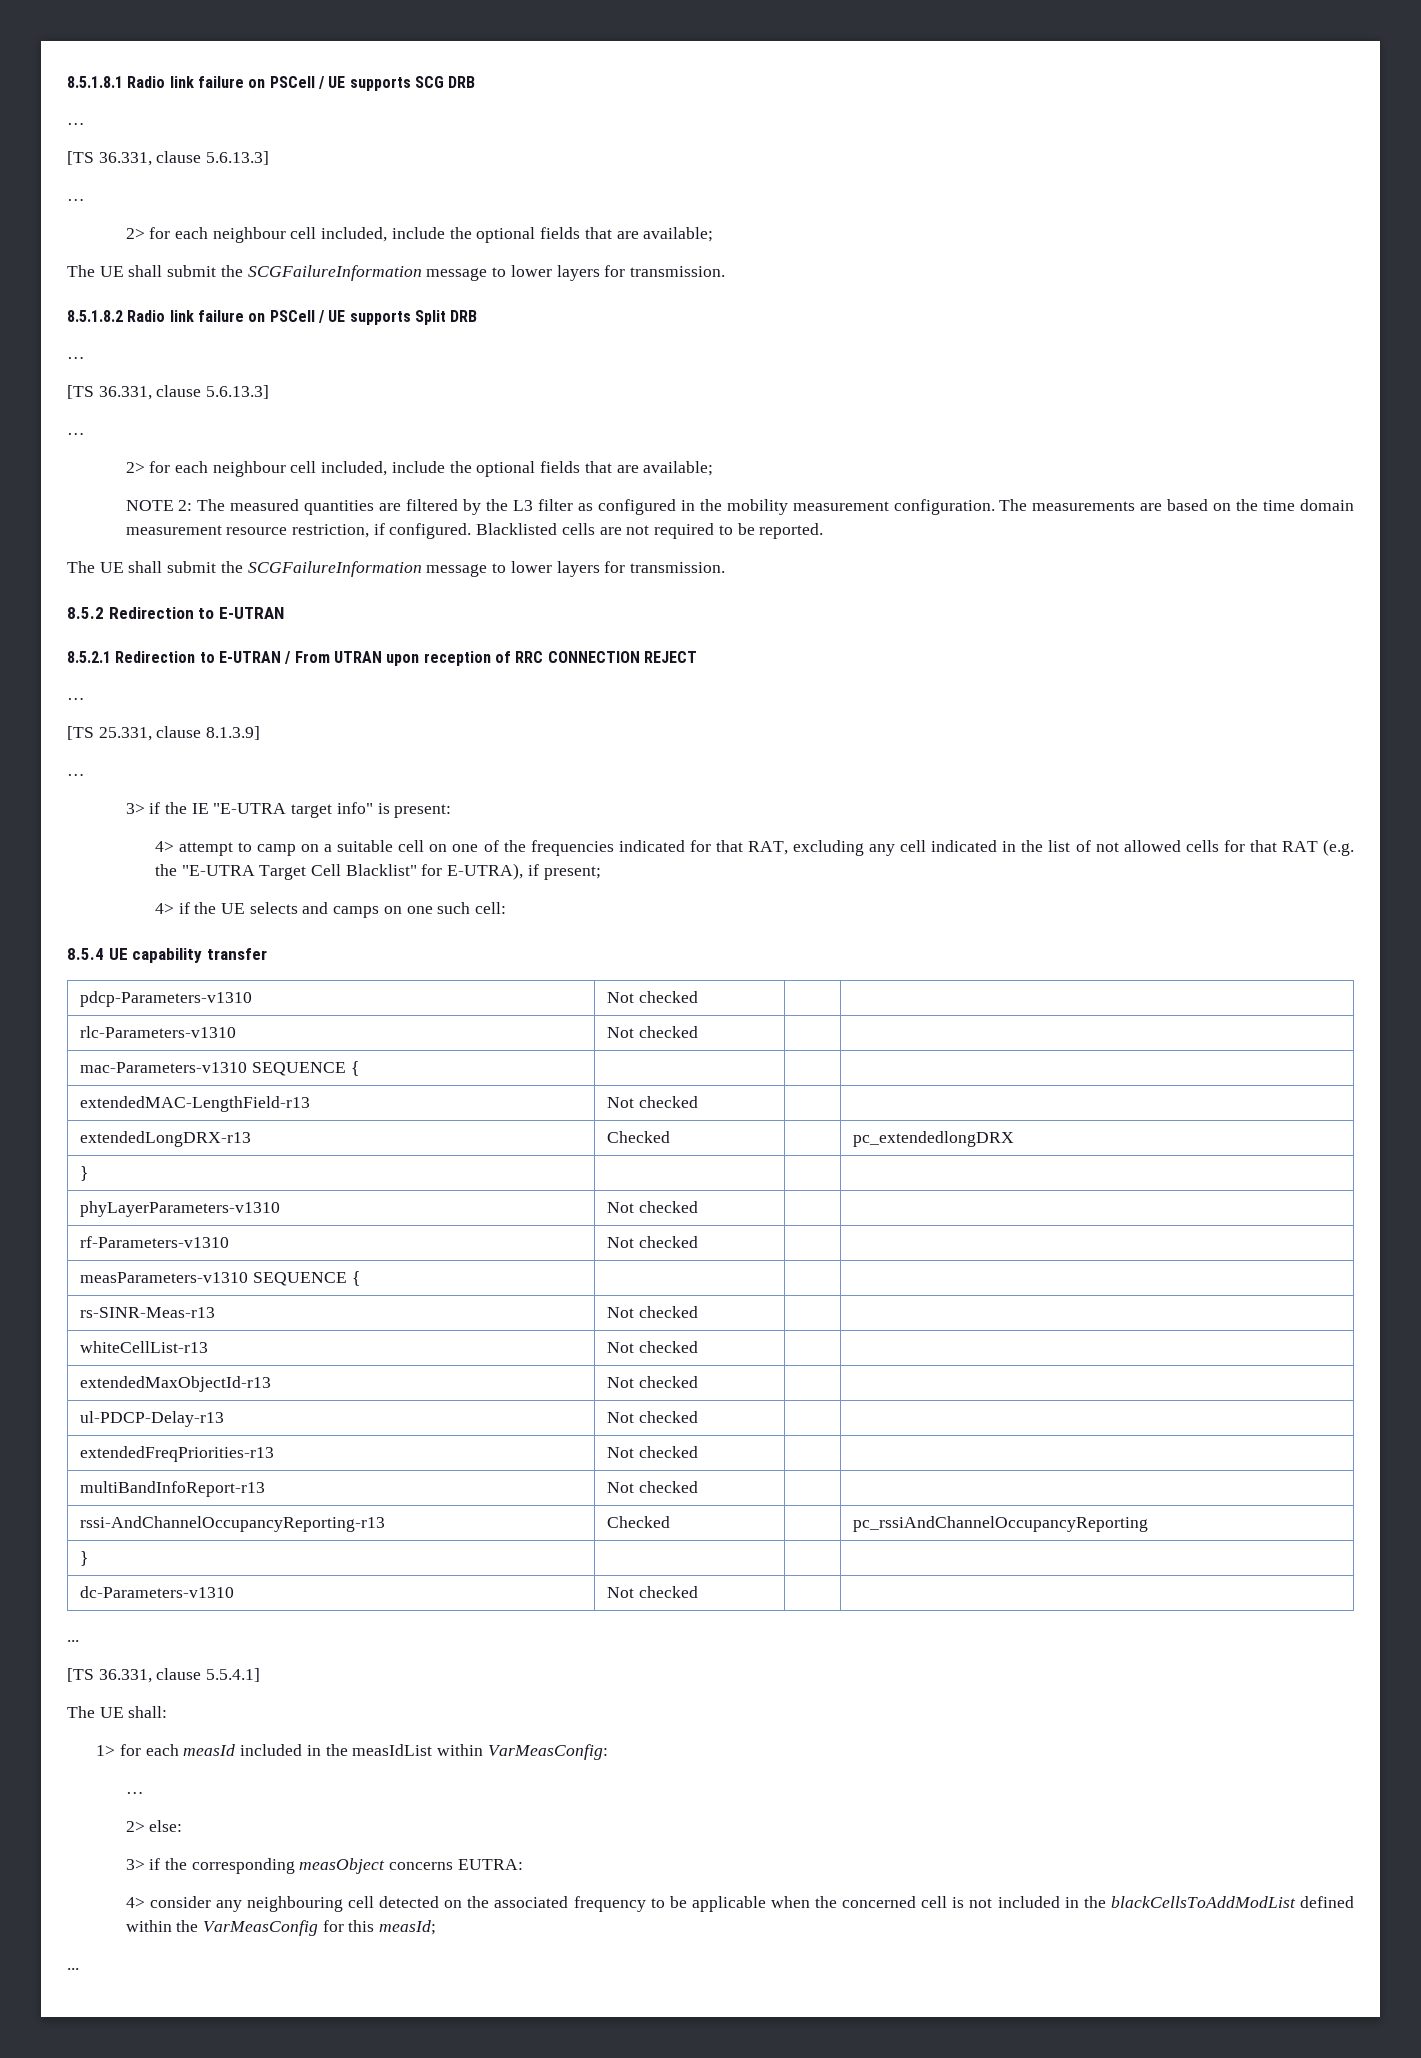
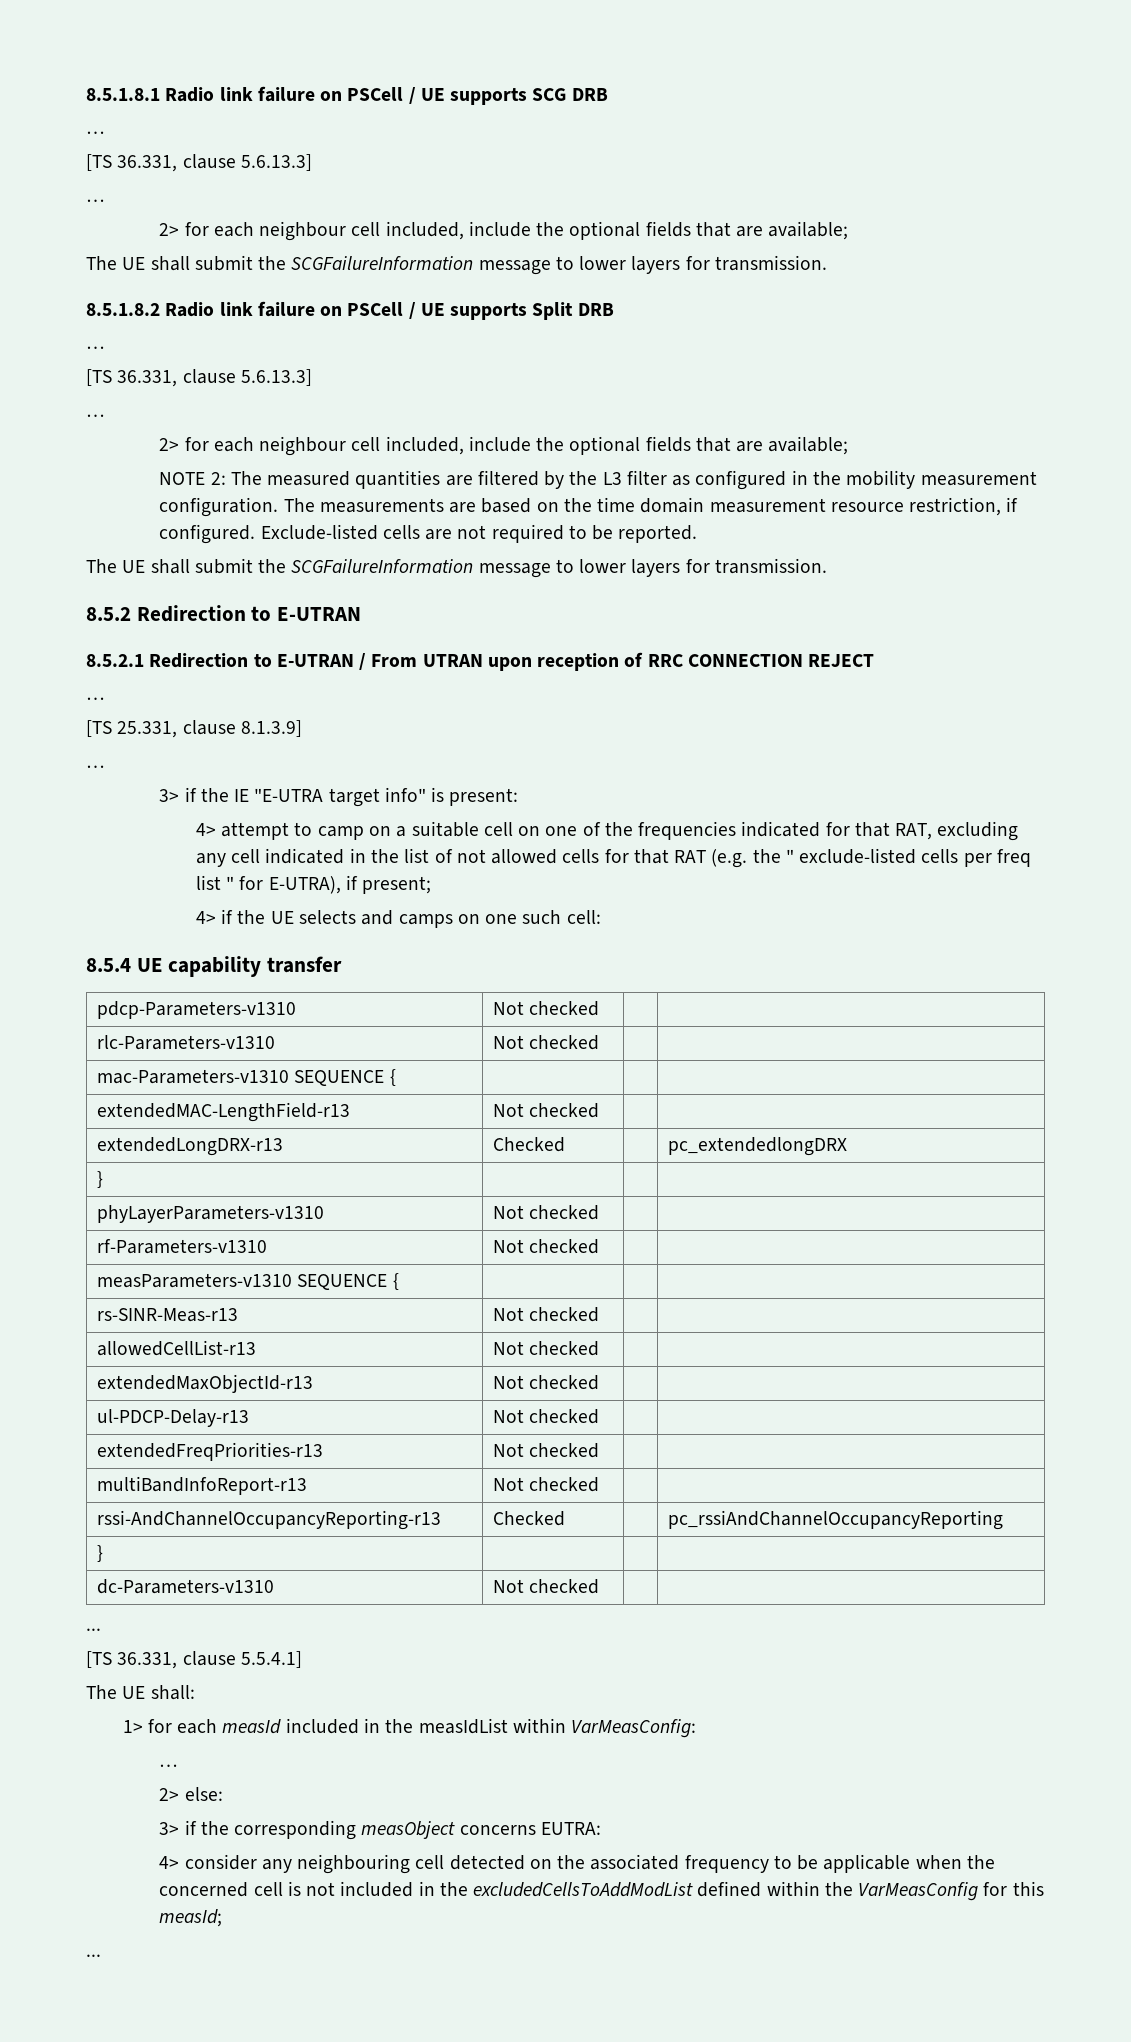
[476,523,558,535] Blacklisted -> [260,524,378,540] Exclude-listed
[181,864,417,880] "E-UTRA Target Cell Blacklist" -> [785,848,1031,867] [195,875,235,890] " exclude-listed cells per freq list "
[80,1341,209,1353] whiteCellList-r13 -> [97,1340,257,1356] allowedCellList-r13
[1110,1896,1296,1908] blackCellsToAddModList -> [473,1882,694,1897] excludedCellsToAddModList

